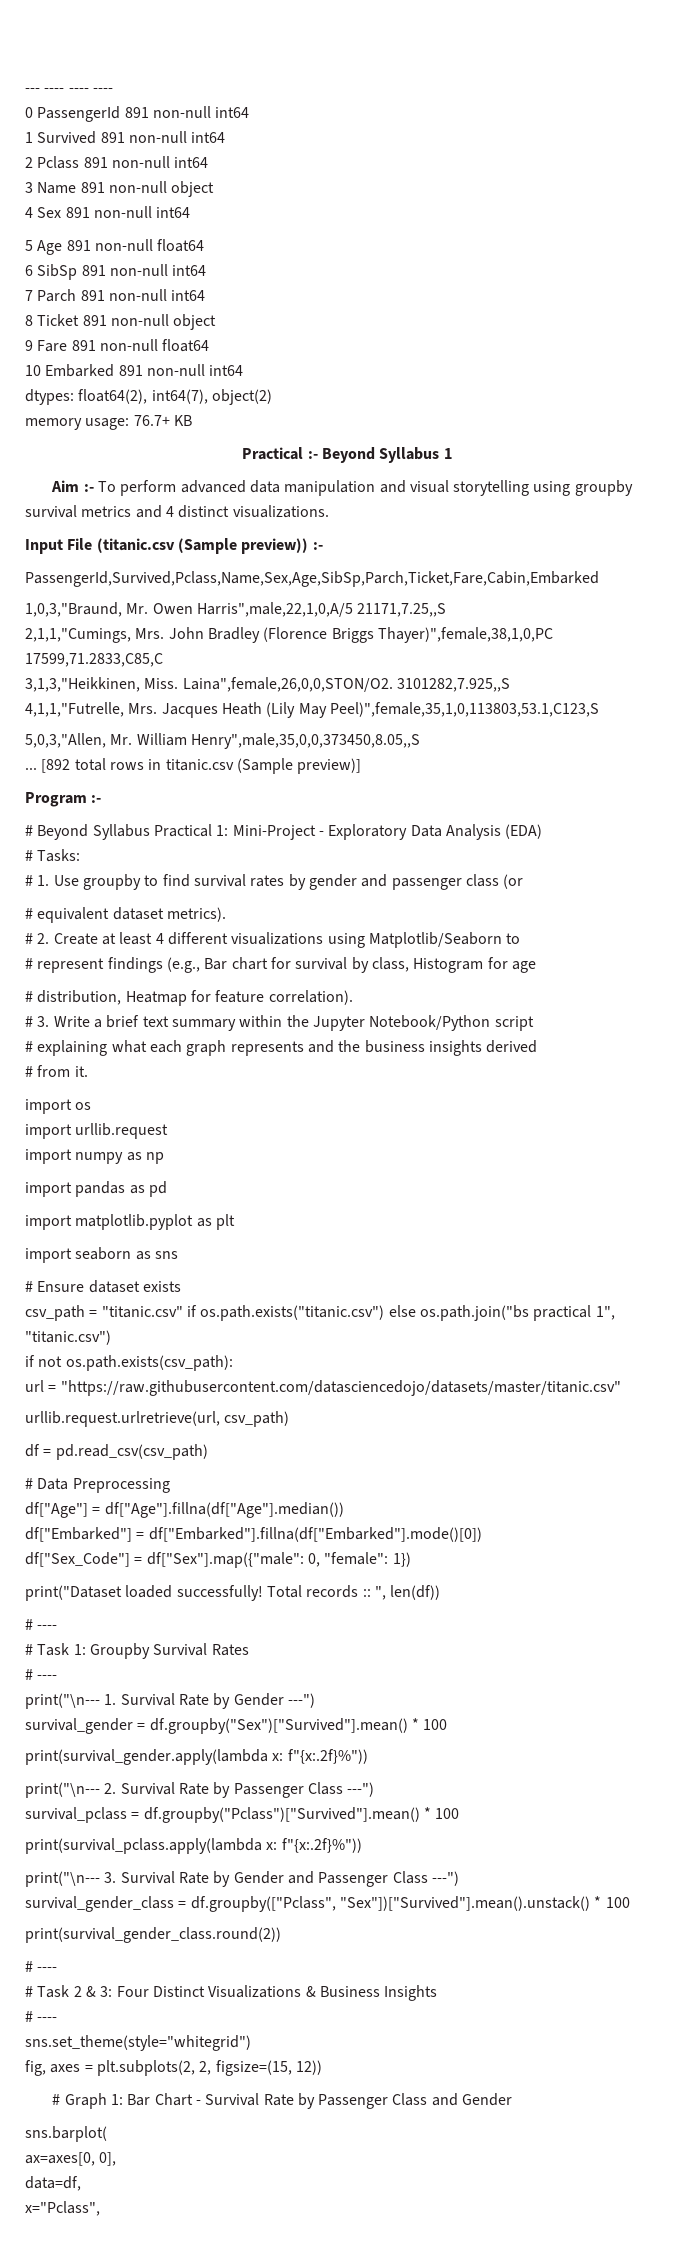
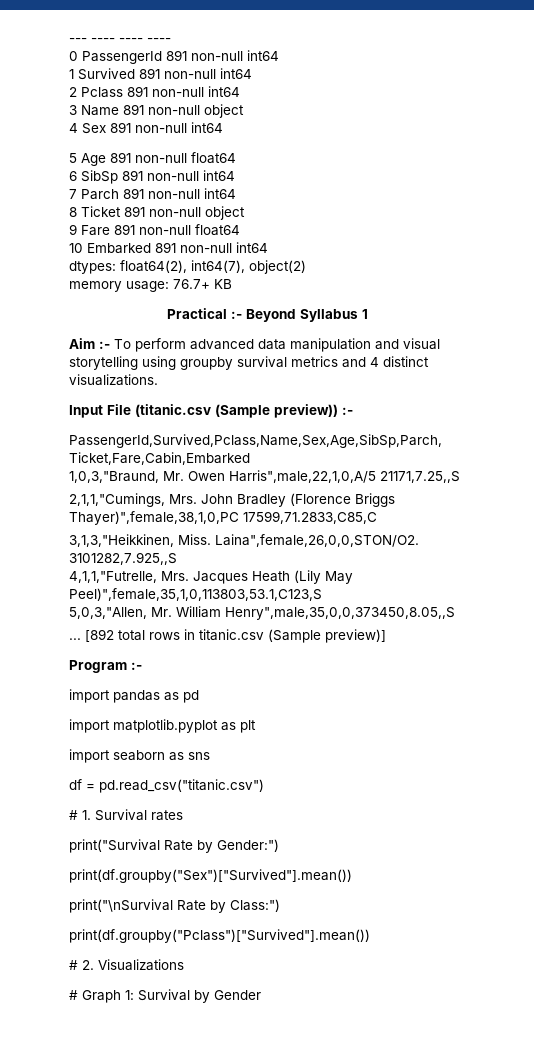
[25,824,543,840] [25,849,81,862] [25,874,524,890] [25,907,226,923] [25,932,521,948] [25,957,536,973] [25,990,353,1006] [25,1015,534,1031] [25,1040,538,1056] [25,1065,88,1077] [25,1099,92,1114] [25,1123,169,1139] [25,1149,164,1164] // # Beyond Syllabus Practical 1: Mini-Project - Exploratory Data Analysis (EDA) // # Tasks: // # 1. Use groupby to find survival rates by gender and passenger class (or // # equivalent dataset metrics). // # 2. Create at least 4 different visualizations using Matplotlib/Seaborn to // # represent findings (e.g., Bar chart for survival by class, Histogram for age // # distribution, Heatmap for feature correlation). // # 3. Write a brief text summary within the Jupyter Notebook/Python script // # explaining what each graph represents and the business insights derived // # from it. // import os // import urllib.request // import numpy as np -> (142, 666) none
[25,1280,181,1293] [25,1305,615,1321] [25,1330,111,1345] [25,1355,233,1371] [25,1380,621,1396] [25,1411,290,1427] // # Ensure dataset exists // csv_path = "titanic.csv" if os.path.exists("titanic.csv") else os.path.join("bs practical 1", "titanic.csv") // if not os.path.exists(csv_path): // url = "https://raw.githubusercontent.com/datasciencedojo/datasets/master/titanic.csv" // urllib.request.urlretrieve(url, csv_path) -> (210, 756) none
[55,1444,208,1460] [25,1478,170,1493] [25,1502,344,1518] [25,1527,482,1542] [25,1552,411,1568] [25,1585,441,1601] [25,1619,58,1630] [25,1643,249,1659] [25,1669,58,1680] [25,1693,315,1709] [25,1718,448,1734] [25,1749,368,1765] [25,1782,375,1798] [25,1807,460,1823] [25,1838,362,1854] [25,1871,459,1887] [25,1896,630,1912] [25,1927,281,1943] [25,1961,58,1972] [25,1985,438,2001] [25,2011,58,2022] [25,2035,251,2051] [25,2060,322,2076] [52,2093,513,2109] [25,2126,107,2142] [25,2152,117,2166] [25,2176,81,2191] [25,2201,100,2216] pd.read_csv(csv_path) // # Data Preprocessing // df["Age"] = df["Age"].fillna(df["Age"].median()) // df["Embarked"] = df["Embarked"].fillna(df["Embarked"].mode()[0]) // df["Sex_Code"] = df["Sex"].map({"male": 0, "female": 1}) // print("Dataset loaded successfully! Total records :: ", len(df)) // # ---- // # Task 1: Groupby Survival Rates // # ---- // print("\n--- 1. Survival Rate by Gender ---") // survival_gender = df.groupby("Sex")["Survived"].mean() * 100 // print(survival_gender.apply(lambda x: f"{x:.2f}%")) // print("\n--- 2. Survival Rate by Passenger Class ---") // survival_pclass = df.groupby("Pclass")["Survived"].mean() * 100 // print(survival_pclass.apply(lambda x: f"{x:.2f}%")) // print("\n--- 3. Survival Rate by Gender and Passenger Class ---") // survival_gender_class = df.groupby(["Pclass", "Sex"])["Survived"].mean().unstack() * 100 // print(survival_gender_class.round(2)) // # ---- // # Task 2 & 3: Four Distinct Visualizations & Business Insights // # ---- // sns.set_theme(style="whitegrid") // fig, axes = plt.subplots(2, 2, figsize=(15, 12)) // # Graph 1: Bar Chart - Survival Rate by Passenger Class and Gender // sns.barplot( // ax=axes[0, 0], // data=df, // x="Pclass", -> [99,779,264,793] [69,809,183,821] [69,839,279,853] [69,869,352,883] [69,899,280,913] [69,929,370,943] [69,959,184,971] [69,989,261,1003] pd.read_csv("titanic.csv") // # 1. Survival rates // print("Survival Rate by Gender:") // print(df.groupby("Sex")["Survived"].mean()) // print("\nSurvival Rate by Class:") // print(df.groupby("Pclass")["Survived"].mean()) // # 2. Visualizations // # Graph 1: Survival by Gender

